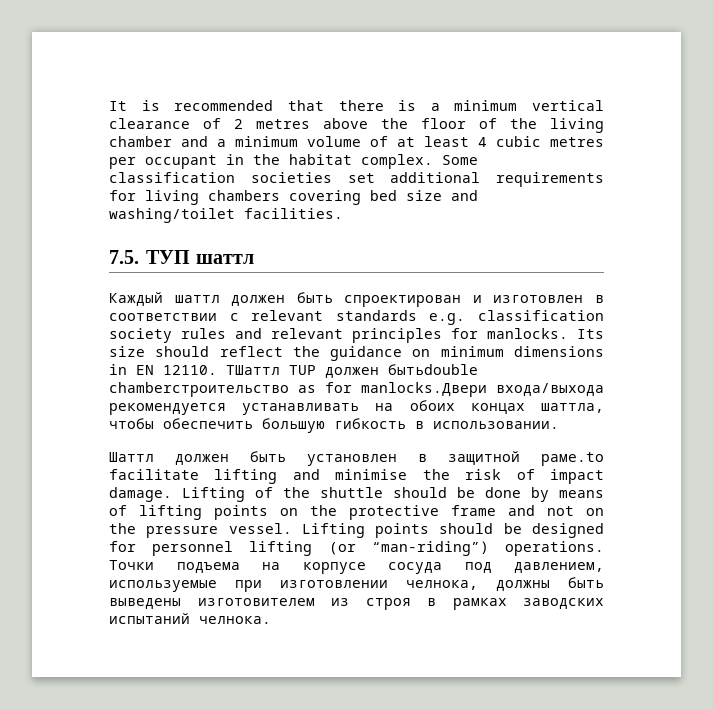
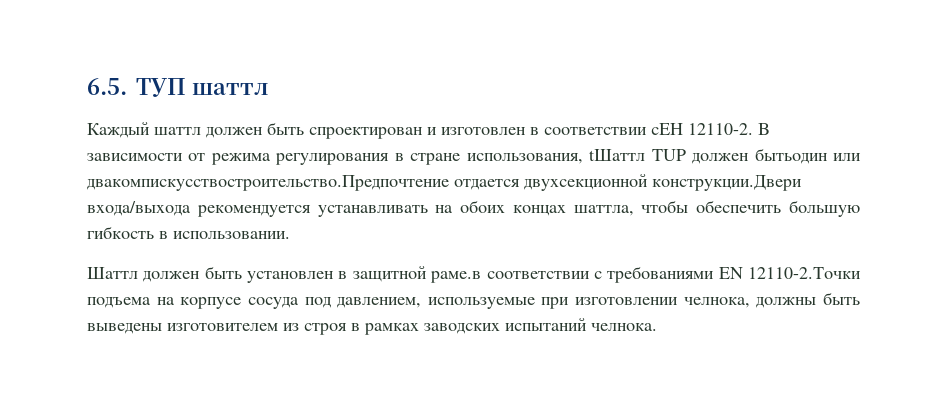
[109,100,604,111] [109,118,604,133] [109,136,604,147] [109,154,478,169] [109,172,604,187] [109,190,478,205] [109,208,343,223] [109,250,139,264] It is recommended that there is a minimum vertical clearance of 2 metres above the floor of the living chamber and a minimum volume of at least 4 cubic metres per occupant in the habitat complex. Some classification societies set additional requirements for living chambers covering bed size and washing/toilet facilities. // 7.5. -> [87,78,127,95] 6.5.
[229,310,604,325] [109,328,604,343] [109,346,604,361] [109,364,478,378] [109,382,487,397] с relevant standards e.g. classification society rules and relevant principles for manlocks. Its size should reflect the guidance on minimum dimensions in EN 12110. TШаттл TUP должен бытьdouble chamberстроительство as for manlocks.Двери -> [651,123,770,135] [87,148,862,165] [87,174,802,191] сЕН 12110-2. В зависимости от режима регулирования в стране использования, tШаттл TUP должен бытьодин или двакомпискусствостроительство.Предпочтение отдается двухсекционной конструкции.Двери
[541,452,604,466] [109,469,604,484] [109,487,604,502] [109,505,604,520] [109,523,604,538] [109,541,604,556] [109,560,154,570] раме.to facilitate lifting and minimise the risk of impact damage. Lifting of the shuttle should be done by means of lifting points on the protective frame and not on the pressure vessel. Lifting points should be designed for personnel lifting (or “man-riding”) operations. Точки -> [430,266,862,283] раме.в соответствии с требованиями EN 12110-2.Точки

